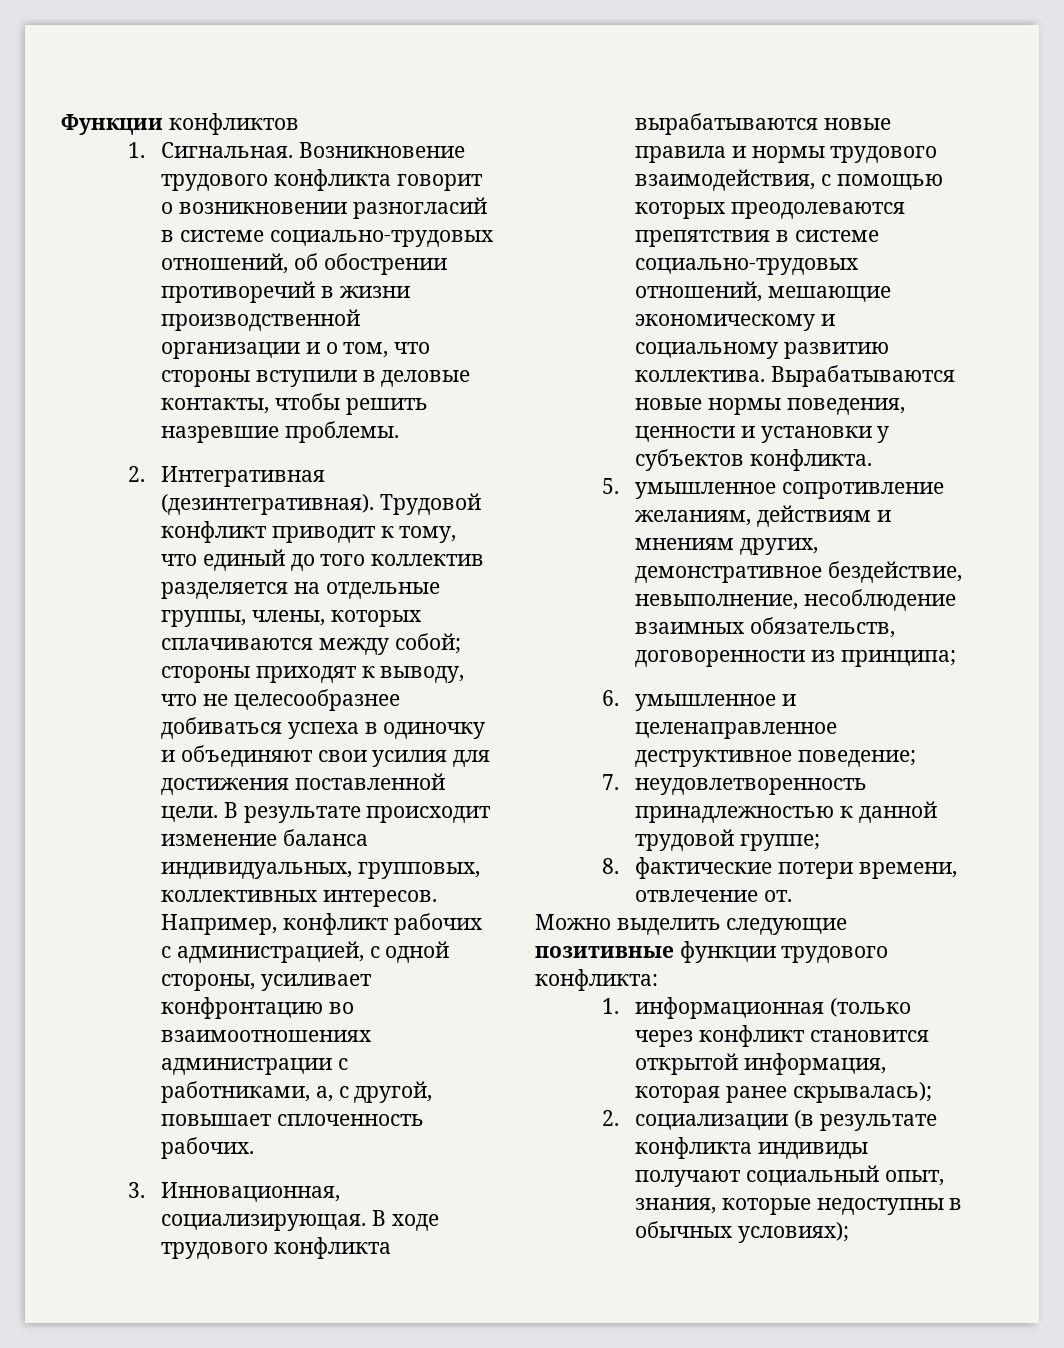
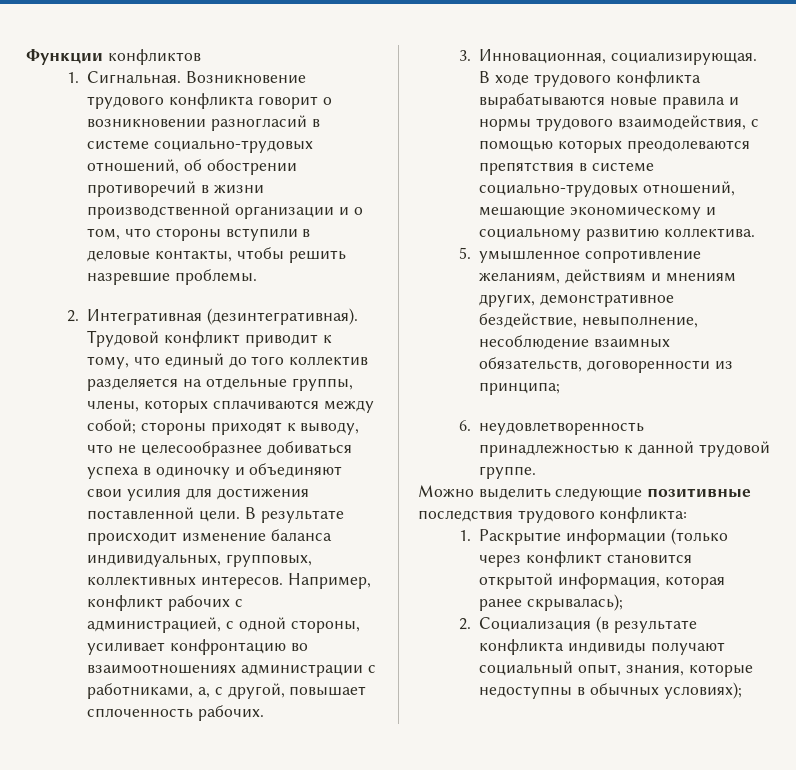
[770,365,955,387] [635,398,905,415] [635,426,890,443] [635,449,872,471] Вырабатываются новые нормы поведения, ценности и установки у субъектов конфликта. -> (755, 233) none
[635,694,796,711] [635,722,838,739] [635,750,916,767] [601,774,619,790] умышленное и целенаправленное деструктивное поведение; // 7. -> (471, 425) none
[739,834,820,851] [601,857,957,879] [635,890,792,902] группе; // 8. фактические потери времени, отвлечение от. -> [479,466,537,479] группе.
[679,941,776,963] функции -> [418,510,513,522] последствия
[635,997,825,1019] информационная -> [479,529,667,545] Раскрытие информации
[635,1114,789,1130] социализации -> [479,617,592,632] Социализация

